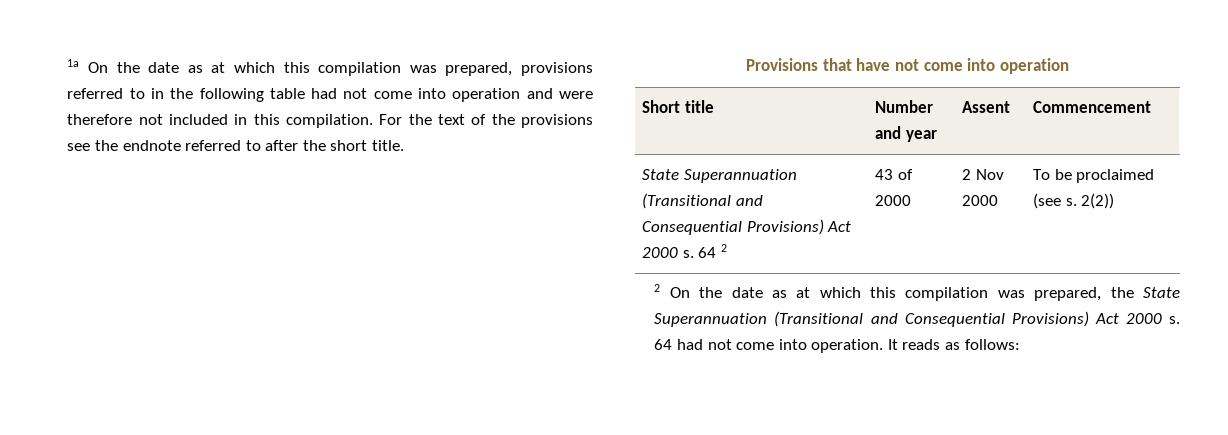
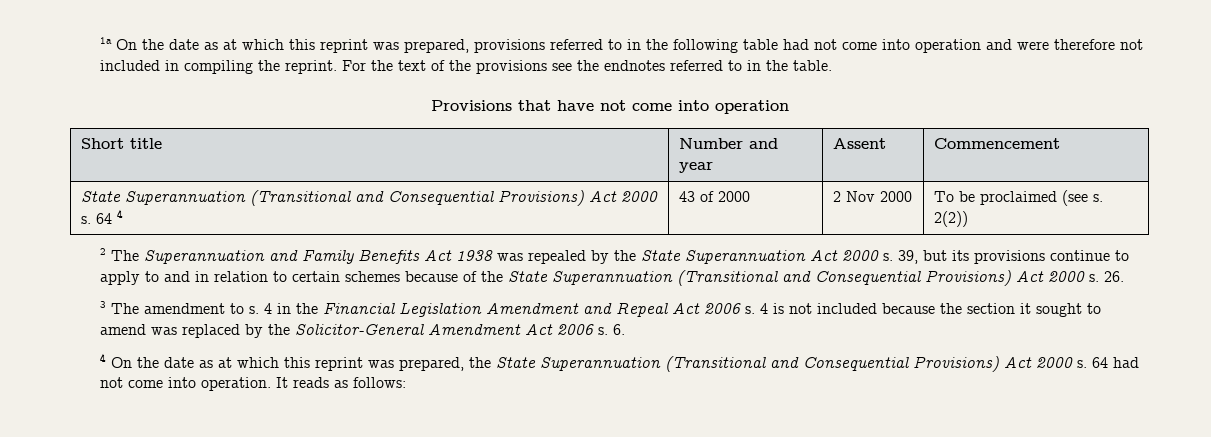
[318,62,402,76] compilation -> [320,39,369,53] reprint
[253,114,374,128] this compilation. -> [184,60,338,74] compiling the reprint.
[122,140,405,151] endnote referred to after the short title. -> [604,60,833,71] endnotes referred to in the table.
[721,244,728,252] 2 -> [117,209,124,218] 4
[669,287,989,301] On the date as at which this compilation -> [111,249,1130,264] [100,270,1125,286] [100,301,1102,317] [100,324,626,338] [100,353,364,371] The Superannuation and Family Benefits Act 1938 was repealed by the State Superannuation Act 2000 s. 39, but its provisions continue to apply to and in relation to certain schemes because of the State Superannuation (Transitional and Consequential Provisions) Act 2000 s. 26. // 3 The amendment to s. 4 in the Financial Legislation Amendment and Repeal Act 2006 s. 4 is not included because the section it sought to amend was replaced by the Solicitor-General Amendment Act 2006 s. 6. // 4 On the date as at which this reprint

